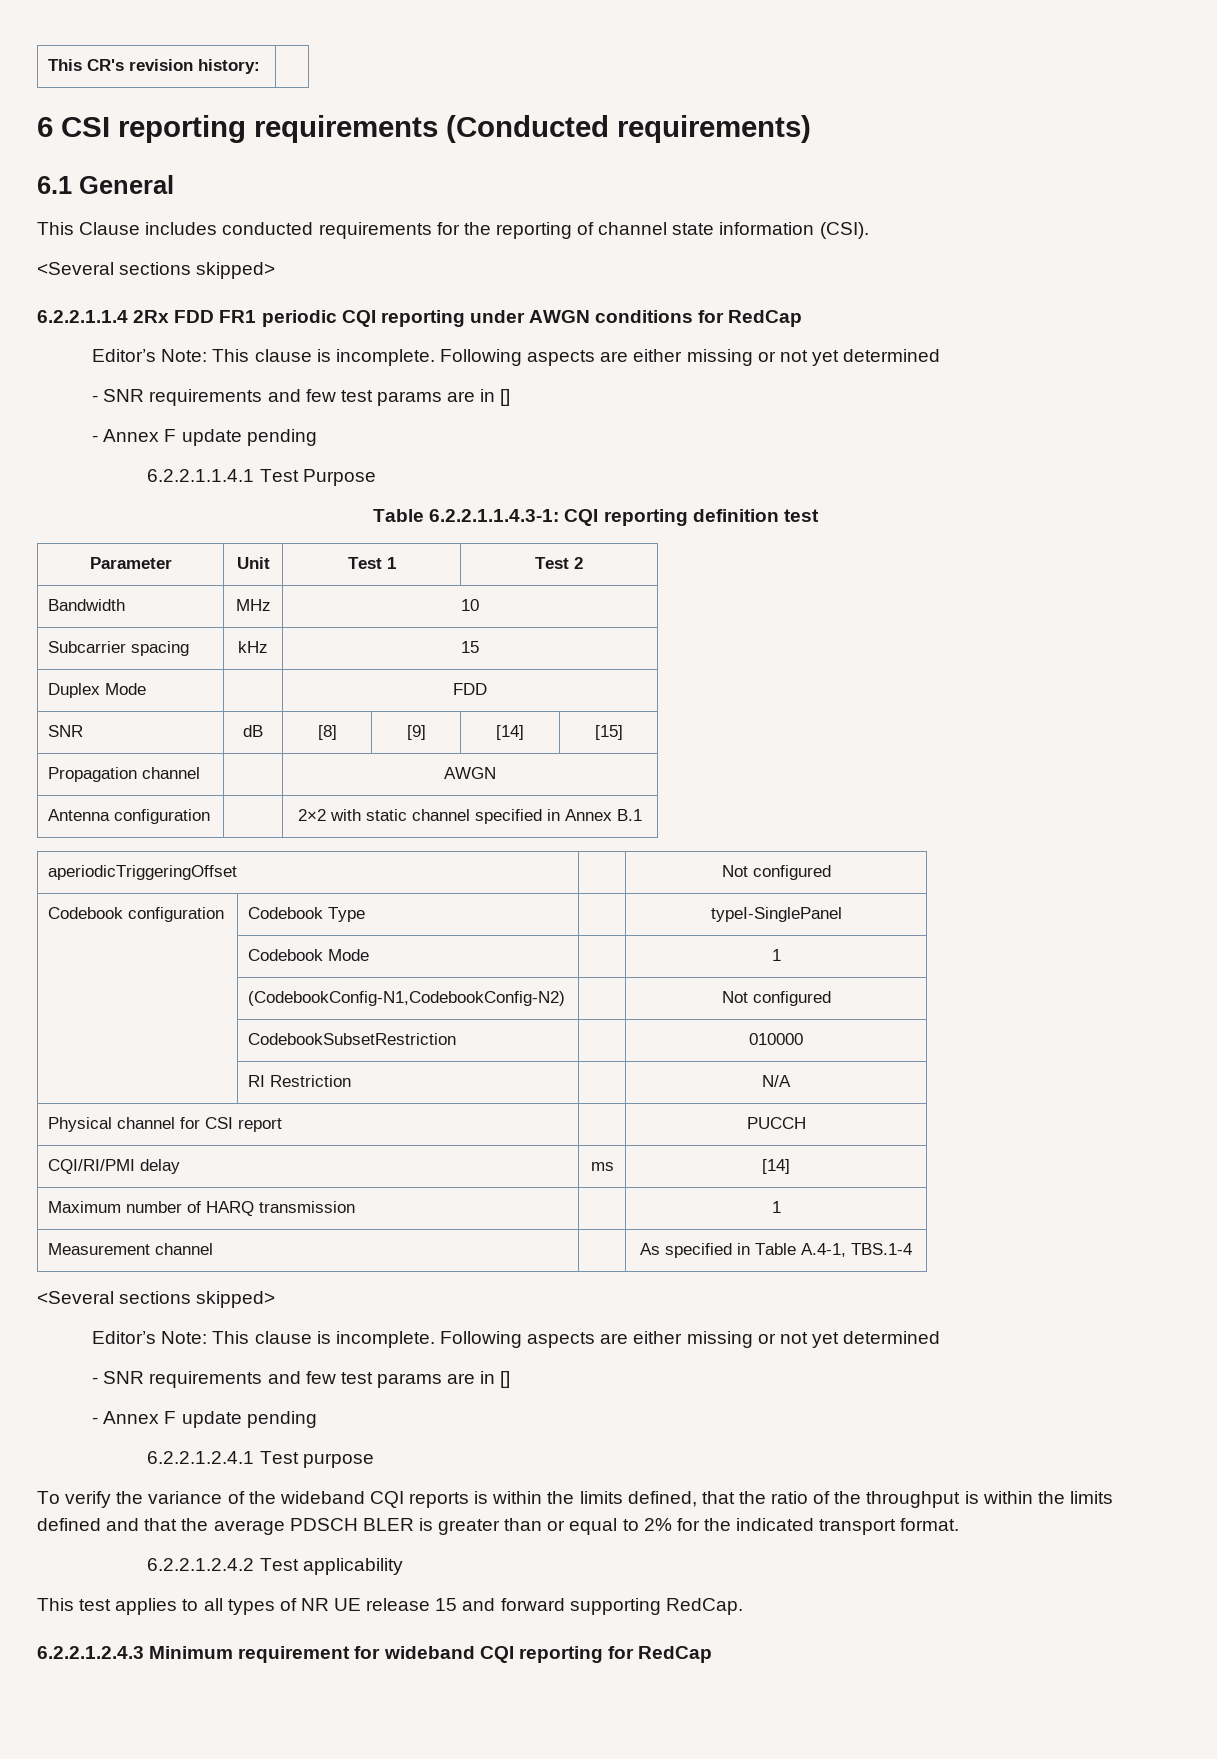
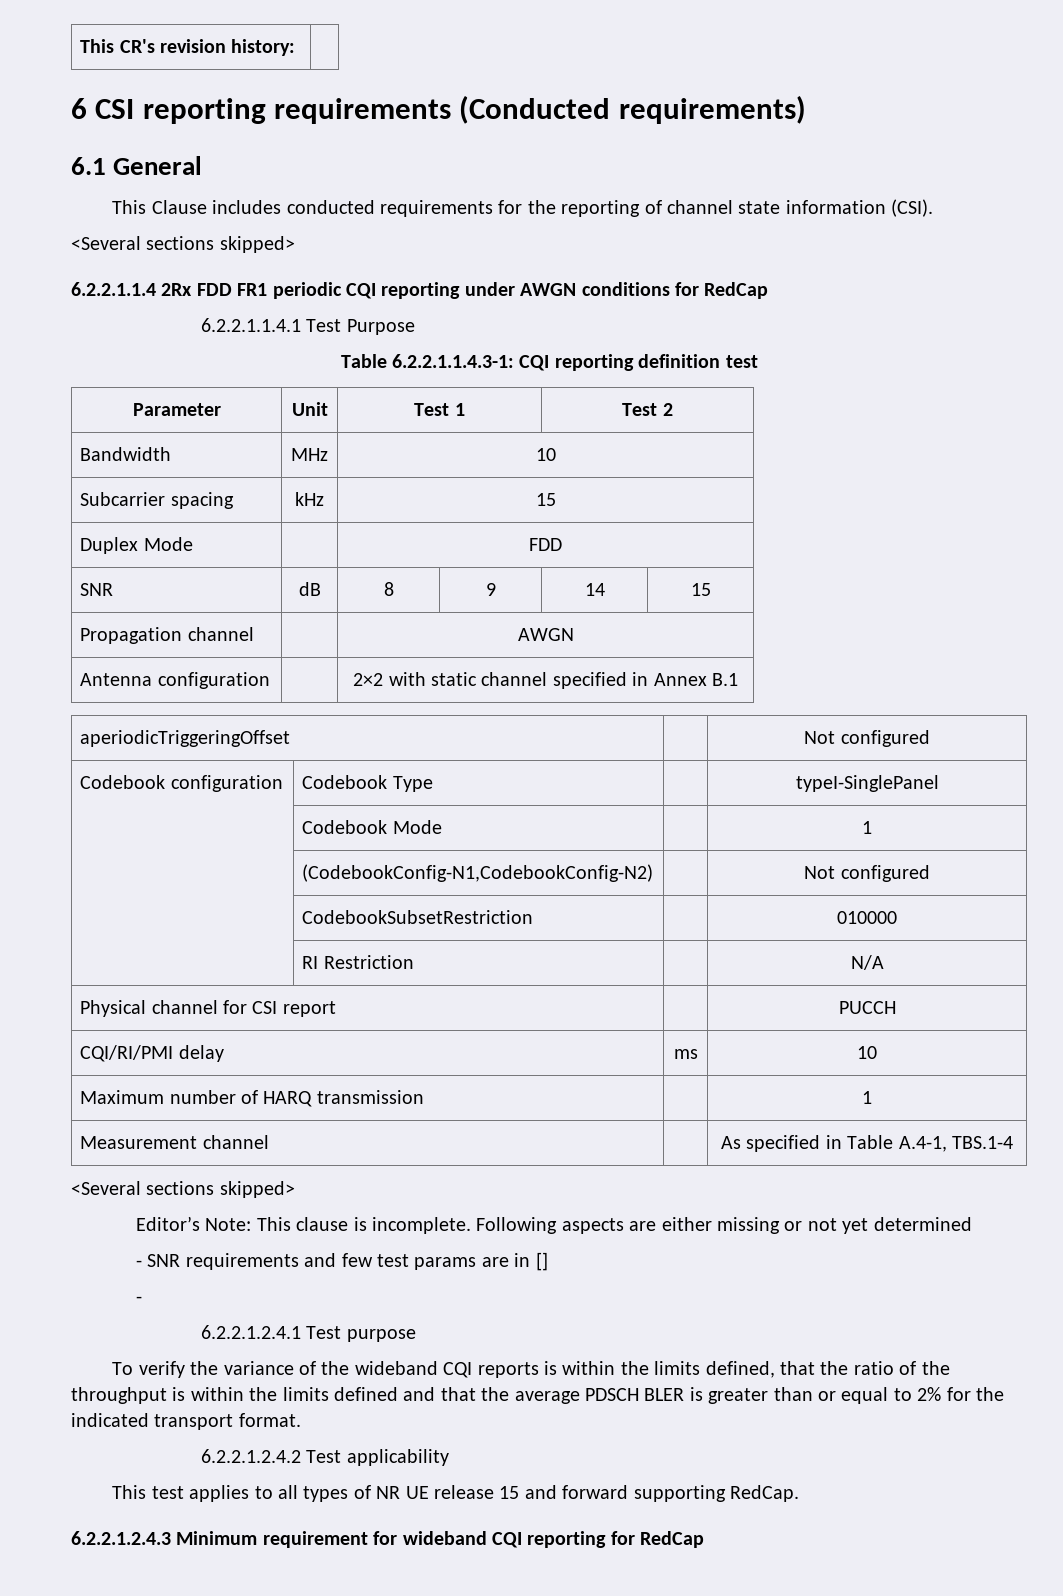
[92,349,941,366] [92,389,511,406] [92,429,317,446] // Editor’s Note: This clause is incomplete. Following aspects are either missing or not yet determined // - SNR requirements and few test params are in [] // - Annex F update pending -> (769, 290) none
[317,725,337,740] [406,725,426,740] [496,725,524,740] [594,725,623,740] [8] | [9] | [14] | [15] -> [383,582,394,596] [485,583,496,596] [584,583,605,596] [690,583,711,596] 8 | 9 | 14 | 15
[762,1159,790,1174] [14] -> [856,1046,877,1059] 10
[103,1411,317,1428] Annex F update pending -> (142, 1299) none

